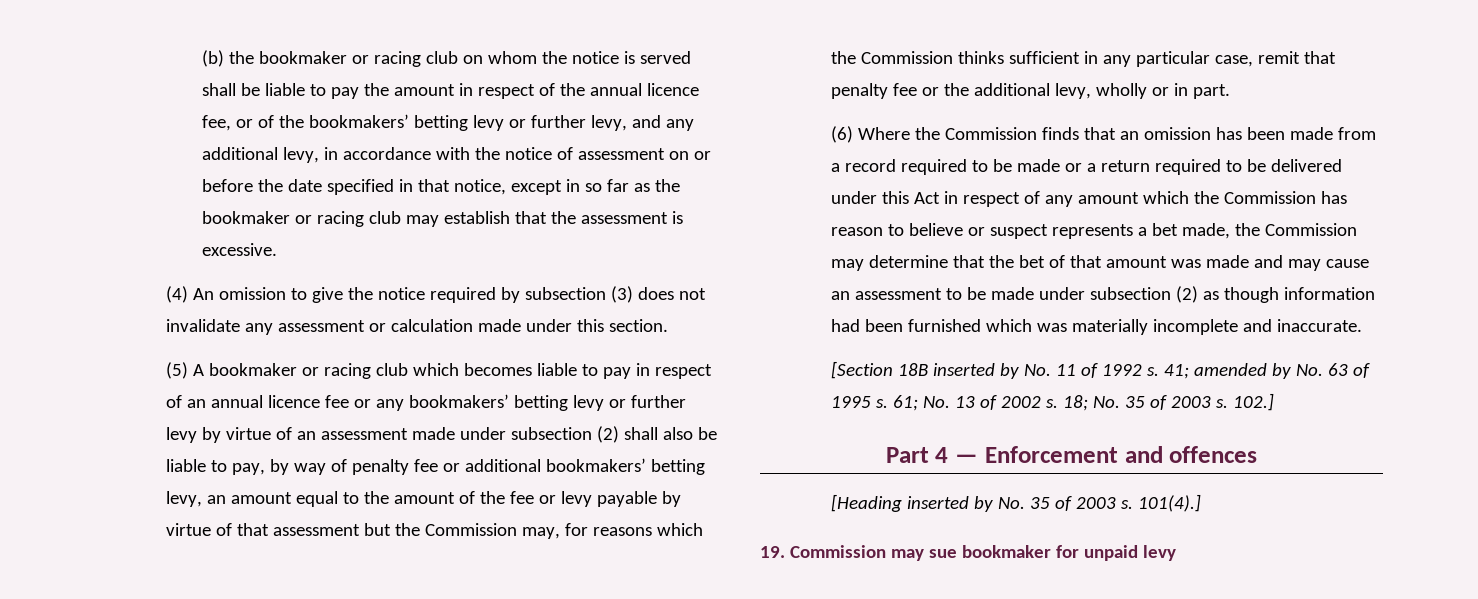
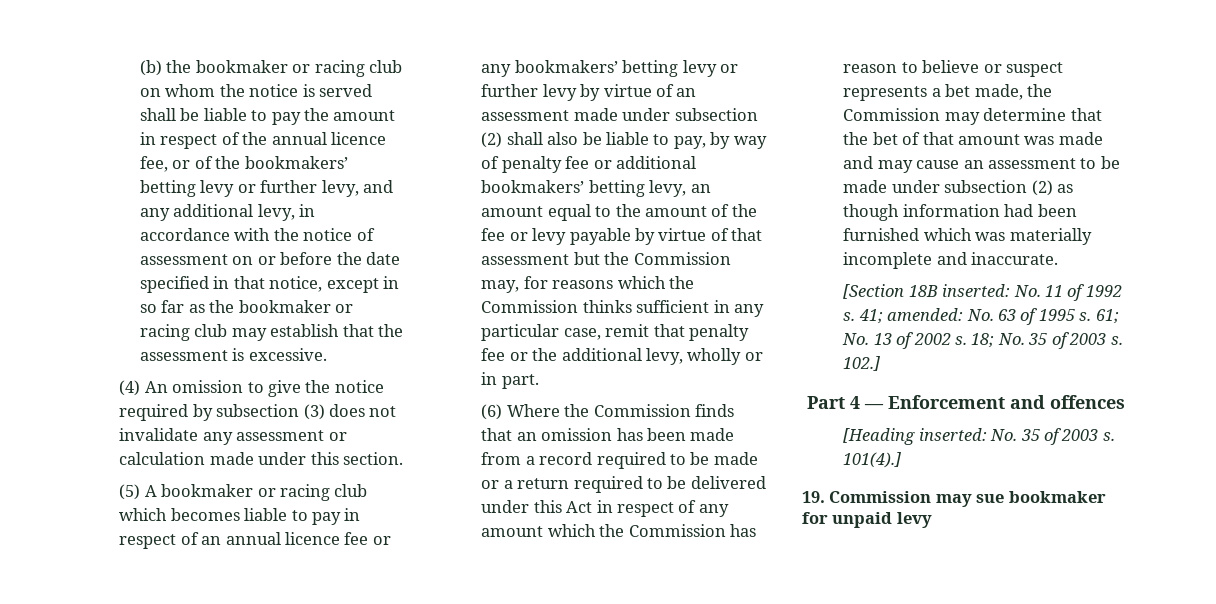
[933,363,1020,379] inserted by -> [942,284,1011,297] inserted:
[1194,363,1292,379] amended by -> [887,308,964,321] amended:
[907,496,994,512] inserted by -> [918,428,987,441] inserted:

